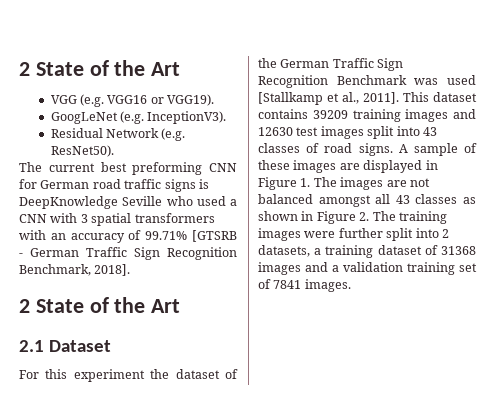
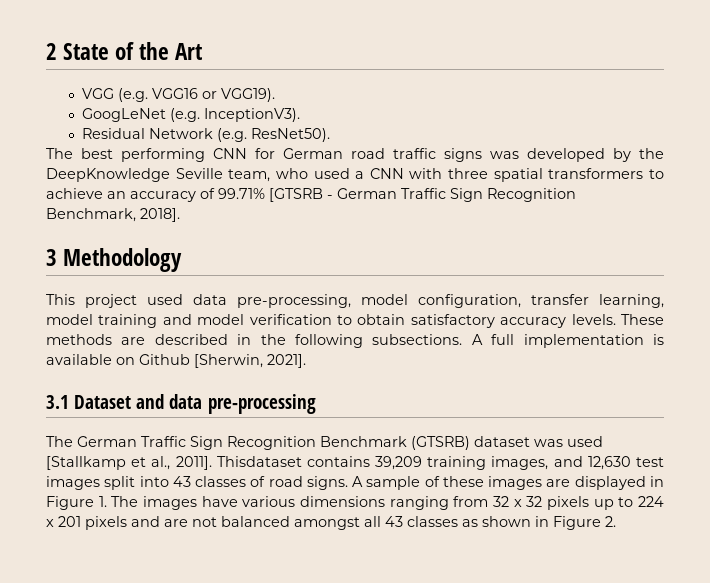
[48,162,203,175] current best preforming -> [81,148,205,162] best performing
[198,179,209,189] is -> [490,148,664,162] was developed by the
(163, 201) none -> [228,169,271,182] team,
[80,214,88,223] 3 -> [448,168,489,179] three
[19,230,46,240] with -> [648,169,664,179] [46,188,103,199] to achieve
[19,297,181,313] [19,340,111,352] [19,369,238,382] [258,58,277,68] 2 State of the Art // 2.1 Dataset // For this experiment the dataset of the -> [46,248,183,272] [46,294,664,308] [46,314,664,328] [46,334,664,348] [46,354,306,368] [46,394,316,414] [46,436,73,447] 3 Methodology // This project used data pre-processing, model configuration, transfer learning, model training and model verification to obtain satisfactory accuracy levels. These methods are described in the following subsections. A full implementation is available on Github [Sherwin, 2021]. // 3.1 Dataset and data pre-processing // The
(407, 80) none -> [411,436,530,450] (GTSRB) dataset
[403,92,477,102] [258,109,476,122] [258,127,293,136] This dataset contains 39209 training images and 12630 -> [216,456,631,470] Thisdataset contains 39,209 training images, and 12,630
(384, 183) none -> [201,496,664,510] [46,516,160,530] have various dimensions ranging from 32 x 32 pixels up to 224 x 201 pixels and
[372,211,447,224] [258,228,449,241] [258,245,476,258] [258,262,477,275] [258,279,351,292] The training images were further split into 2 datasets, a training dataset of 31368 images and a validation training set of 7841 images. -> (616, 521) none

